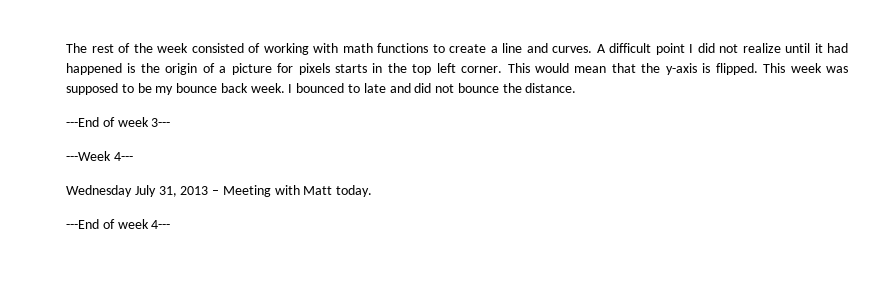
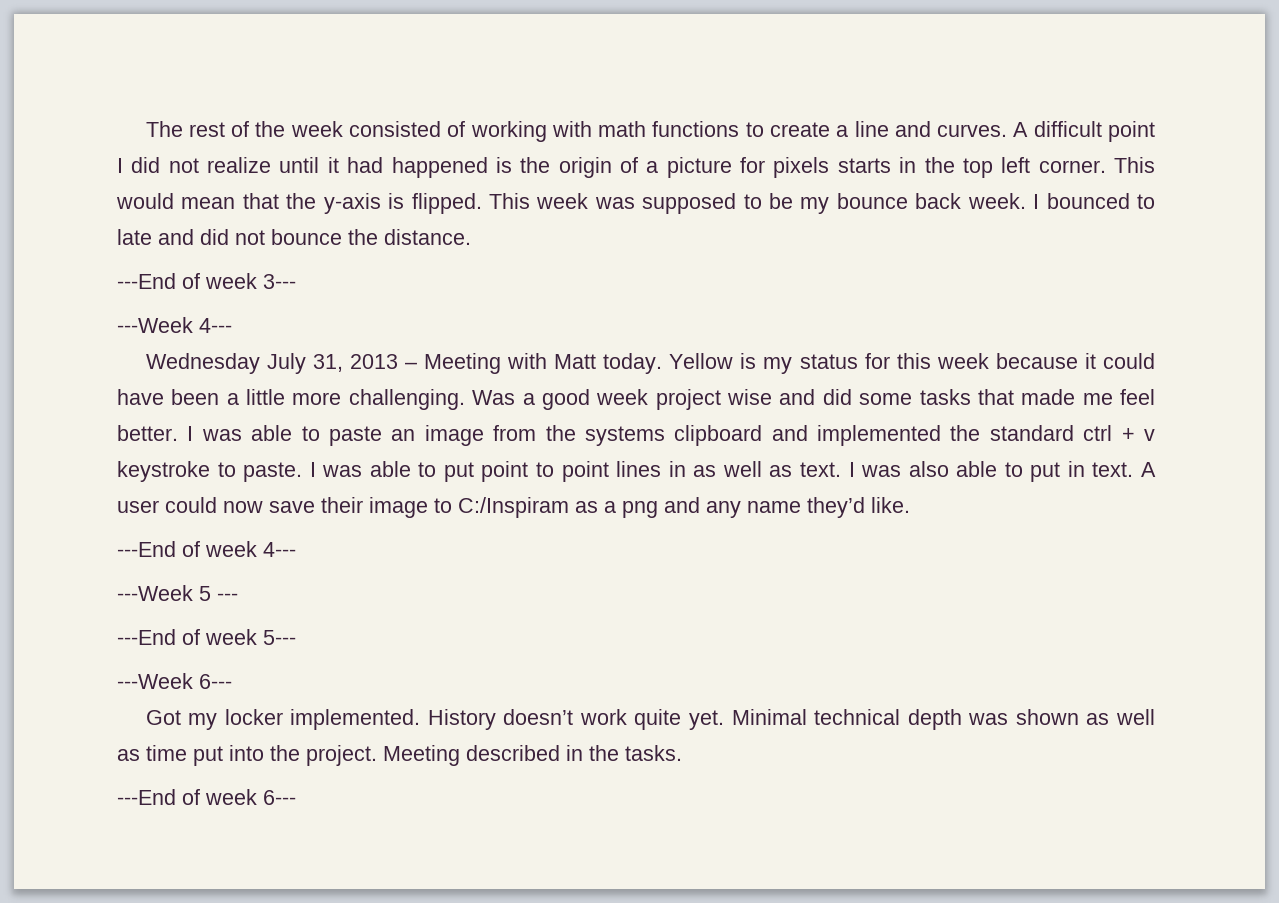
[66,219,171,229] // ---End of week 4--- -> [669,353,1155,374] [117,389,1155,410] [117,425,1156,446] [117,461,1156,482] [117,497,910,518] [117,541,296,557] [117,585,238,601] [117,629,296,645] [117,673,232,689] [145,709,1155,730] [117,745,682,766] [117,789,296,805] Yellow is my status for this week because it could have been a little more challenging. Was a good week project wise and did some tasks that made me feel better. I was able to paste an image from the systems clipboard and implemented the standard ctrl + v keystroke to paste. I was able to put point to point lines in as well as text. I was also able to put in text. A user could now save their image to C:/Inspiram as a png and any name they’d like. // ---End of week 4--- // ---Week 5 --- // ---End of week 5--- // ---Week 6--- // Got my locker implemented. History doesn’t work quite yet. Minimal technical depth was shown as well as time put into the project. Meeting described in the tasks. // ---End of week 6---

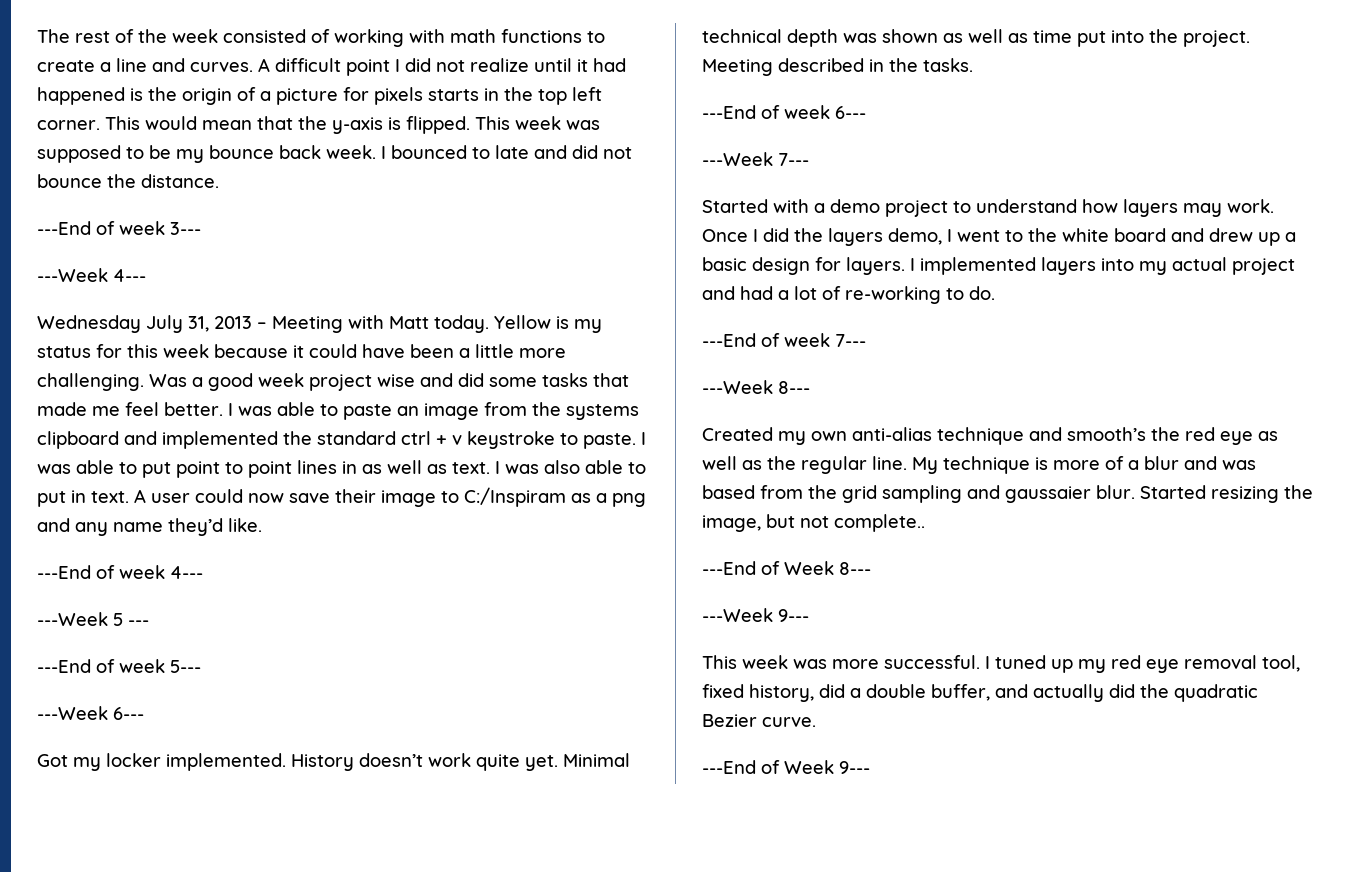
(296, 797) none -> [702,152,809,166] [702,199,1274,217] [702,228,1296,246] [702,257,1295,275] [702,286,995,304] [702,333,866,347] [702,380,810,394] [702,427,1278,445] [702,456,1256,474] [702,485,1313,503] [702,514,925,532] [702,561,871,575] [702,608,809,622] [702,655,1300,673] [702,684,1258,702] [702,714,816,727] [702,760,870,774] // ---Week 7--- // Started with a demo project to understand how layers may work. Once I did the layers demo, I went to the white board and drew up a basic design for layers. I implemented layers into my actual project and had a lot of re-working to do. // ---End of week 7--- // ---Week 8--- // Created my own anti-alias technique and smooth’s the red eye as well as the regular line. My technique is more of a blur and was based from the grid sampling and gaussaier blur. Started resizing the image, but not complete.. // ---End of Week 8--- // ---Week 9--- // This week was more successful. I tuned up my red eye removal tool, fixed history, did a double buffer, and actually did the quadratic Bezier curve. // ---End of Week 9---

